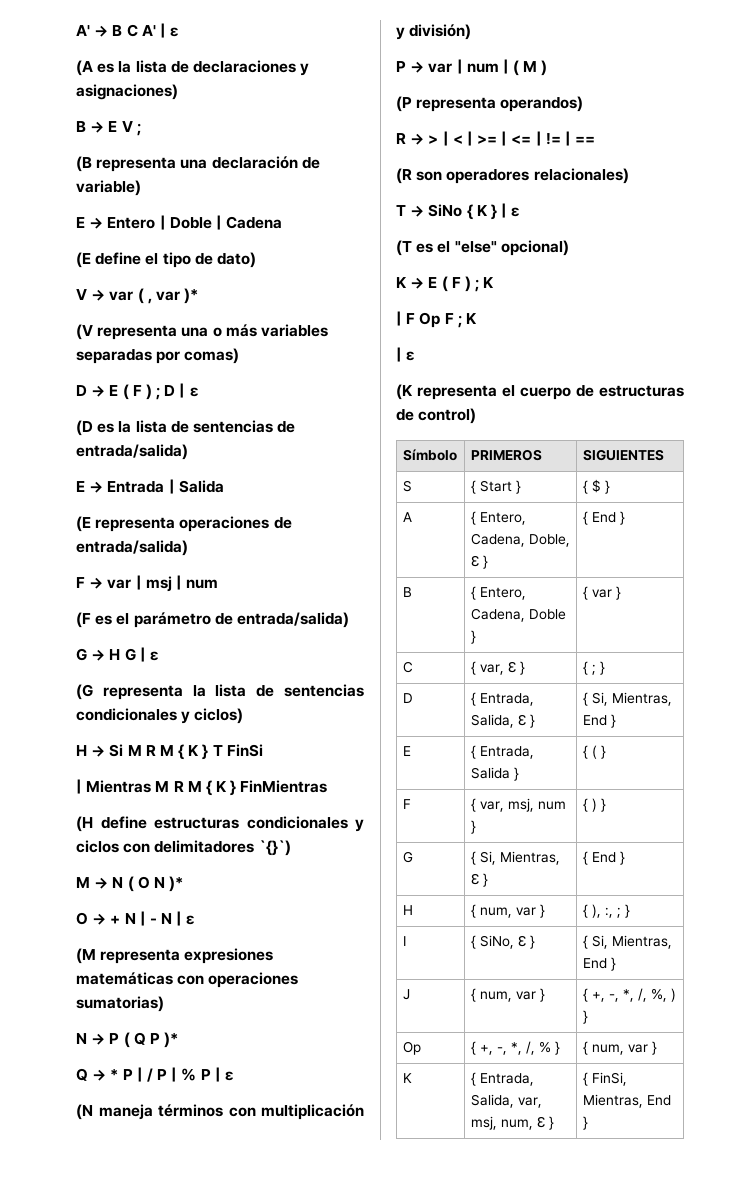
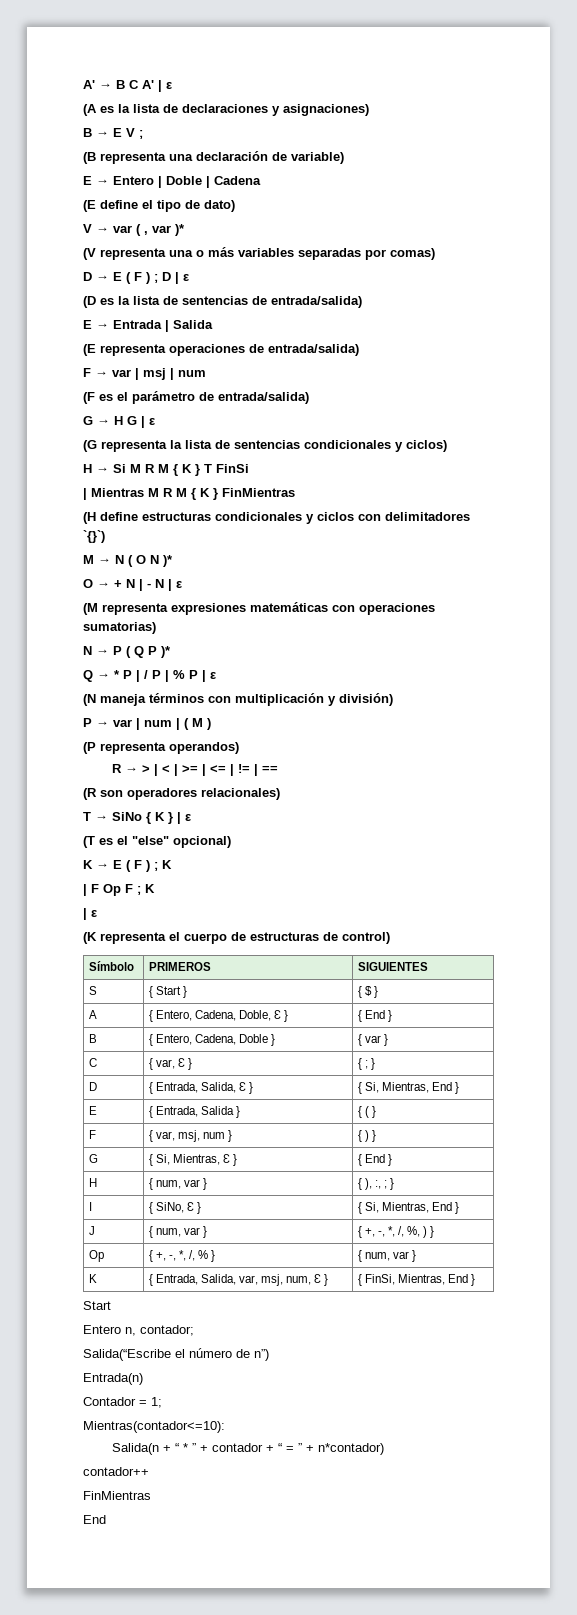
(588, 1123) none -> [83,1301,111,1310] [83,1325,194,1336] [83,1348,269,1361] [83,1373,143,1385] [83,1397,162,1408] [83,1421,225,1433] [112,1443,385,1455] [83,1467,149,1476] [83,1491,151,1500] [83,1515,106,1524] // Start // Entero n, contador; // Salida(“Escribe el número de n”) // Entrada(n) // Contador = 1; // Mientras(contador<=10): // Salida(n + “ * ” + contador + “ = ” + n*contador) // contador++ // FinMientras // End

